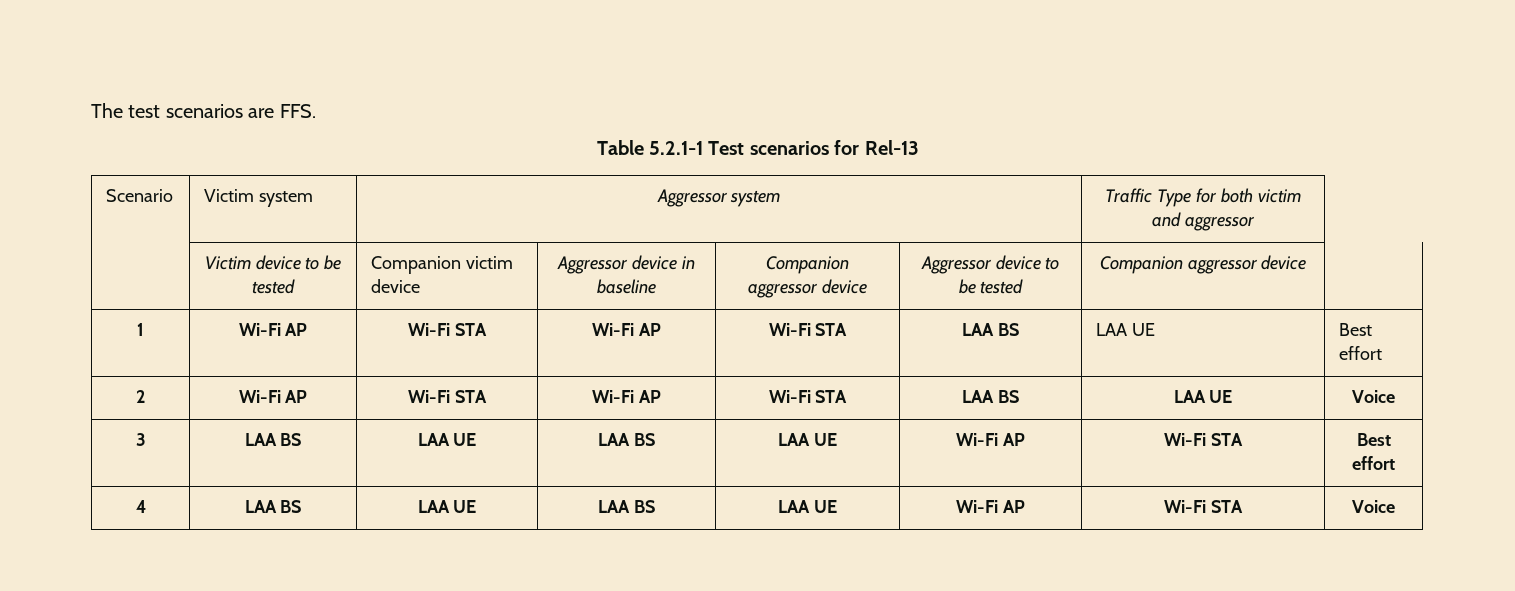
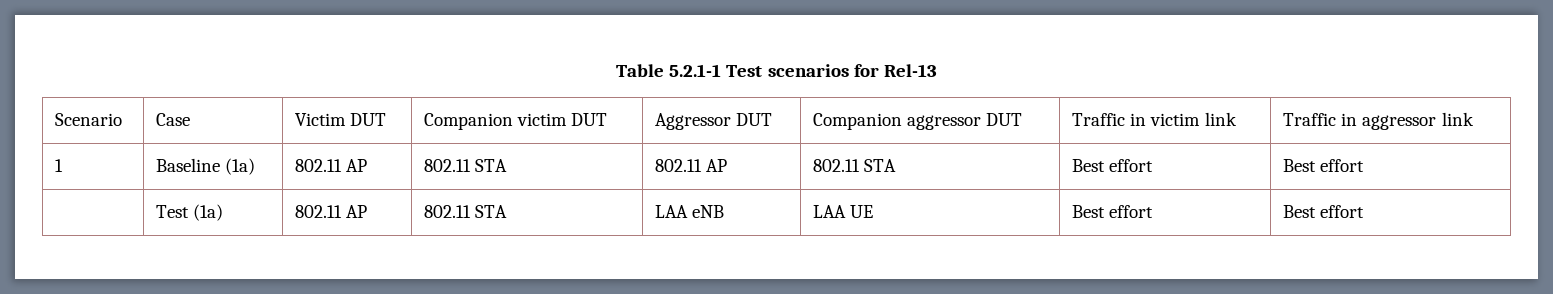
[91,103,316,118] The test scenarios are FFS. // -> (616, 70) none
[204,189,314,207] [656,189,781,207] [1105,188,1301,207] [1152,212,1255,231] [204,255,342,270] [252,279,295,294] Victim system | Aggressor system | Traffic Type for both victim and aggressor // | Victim device to be tested -> [156,113,191,126] [295,113,387,126] Case | Victim DUT
[371,279,421,293] [557,255,695,274] [597,279,656,294] [766,256,849,274] [748,279,867,298] [920,255,1060,274] [958,279,1024,294] [1099,255,1307,274] [137,323,144,336] [238,323,308,336] [408,323,487,336] [592,323,661,336] [768,323,848,336] [962,323,1019,336] device | Aggressor device in baseline | Companion aggressor device | Aggressor device to be tested | Companion aggressor device | // 1 | Wi-Fi AP | Wi-Fi STA | Wi-Fi AP | Wi-Fi STA | LAA BS -> [571,113,608,126] [655,113,773,130] [813,113,1023,130] [1072,112,1237,126] [1283,112,1474,130] [55,159,64,172] [156,158,256,175] [295,159,368,172] [424,159,508,172] [655,159,728,172] [813,159,897,172] [1072,159,1154,172] [1283,159,1365,172] [156,204,224,221] [295,205,368,218] [424,205,508,218] [655,205,725,218] DUT | Aggressor DUT | Companion aggressor DUT | Traffic in victim link | Traffic in aggressor link // 1 | Baseline (1a) | 802.11 AP | 802.11 STA | 802.11 AP | 802.11 STA | Best effort | Best effort // | Test (1a) | 802.11 AP | 802.11 STA | LAA eNB
[135,390,146,403] [238,390,308,403] [408,390,487,403] [592,390,661,403] [768,390,848,403] [962,390,1019,403] [1173,390,1233,403] [1352,390,1396,403] [135,433,146,446] [244,433,302,446] [417,433,477,446] [598,433,655,446] [778,433,837,446] [956,433,1025,446] [1164,433,1243,446] [1356,433,1391,446] [1352,456,1395,470] [135,500,146,513] [244,500,302,513] [417,500,477,513] [598,500,655,513] [778,500,837,513] [956,500,1025,513] [1164,500,1243,513] [1352,500,1396,513] // 2 | Wi-Fi AP | Wi-Fi STA | Wi-Fi AP | Wi-Fi STA | LAA BS | LAA UE | Voice // 3 | LAA BS | LAA UE | LAA BS | LAA UE | Wi-Fi AP | Wi-Fi STA | Best effort // 4 | LAA BS | LAA UE | LAA BS | LAA UE | Wi-Fi AP | Wi-Fi STA | Voice -> [1283,205,1365,218] | Best effort

